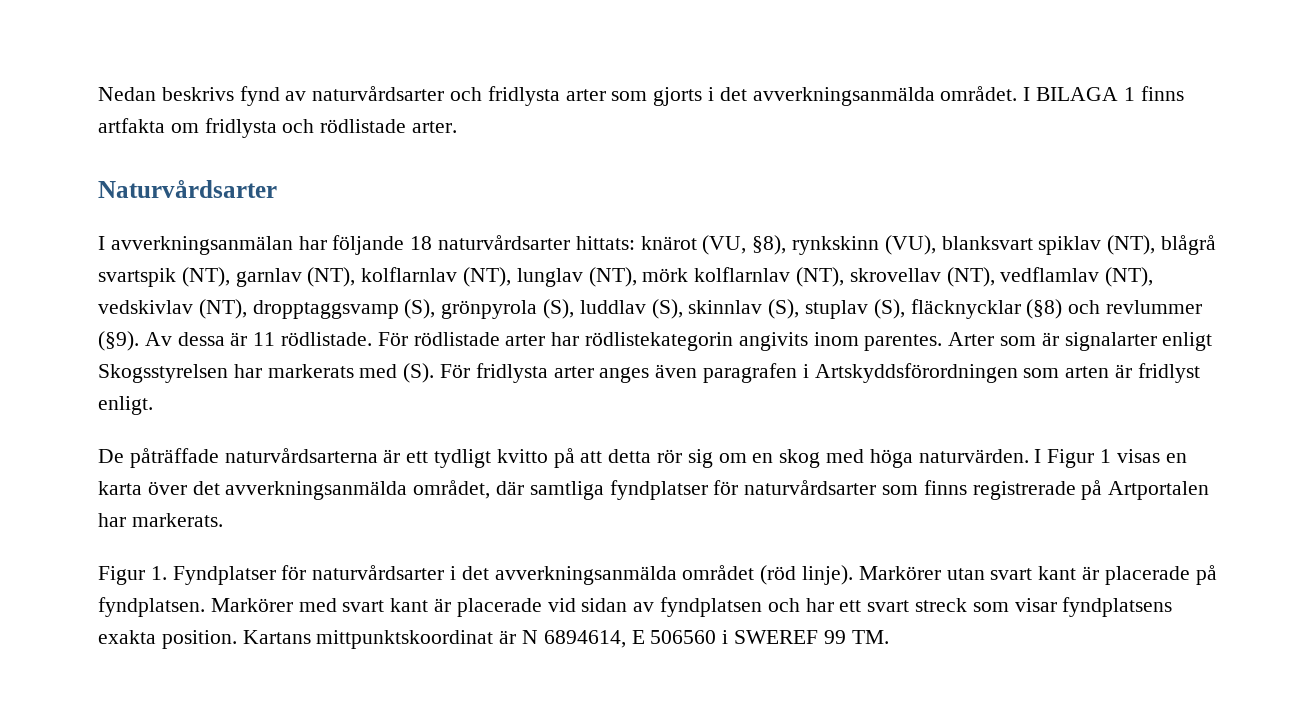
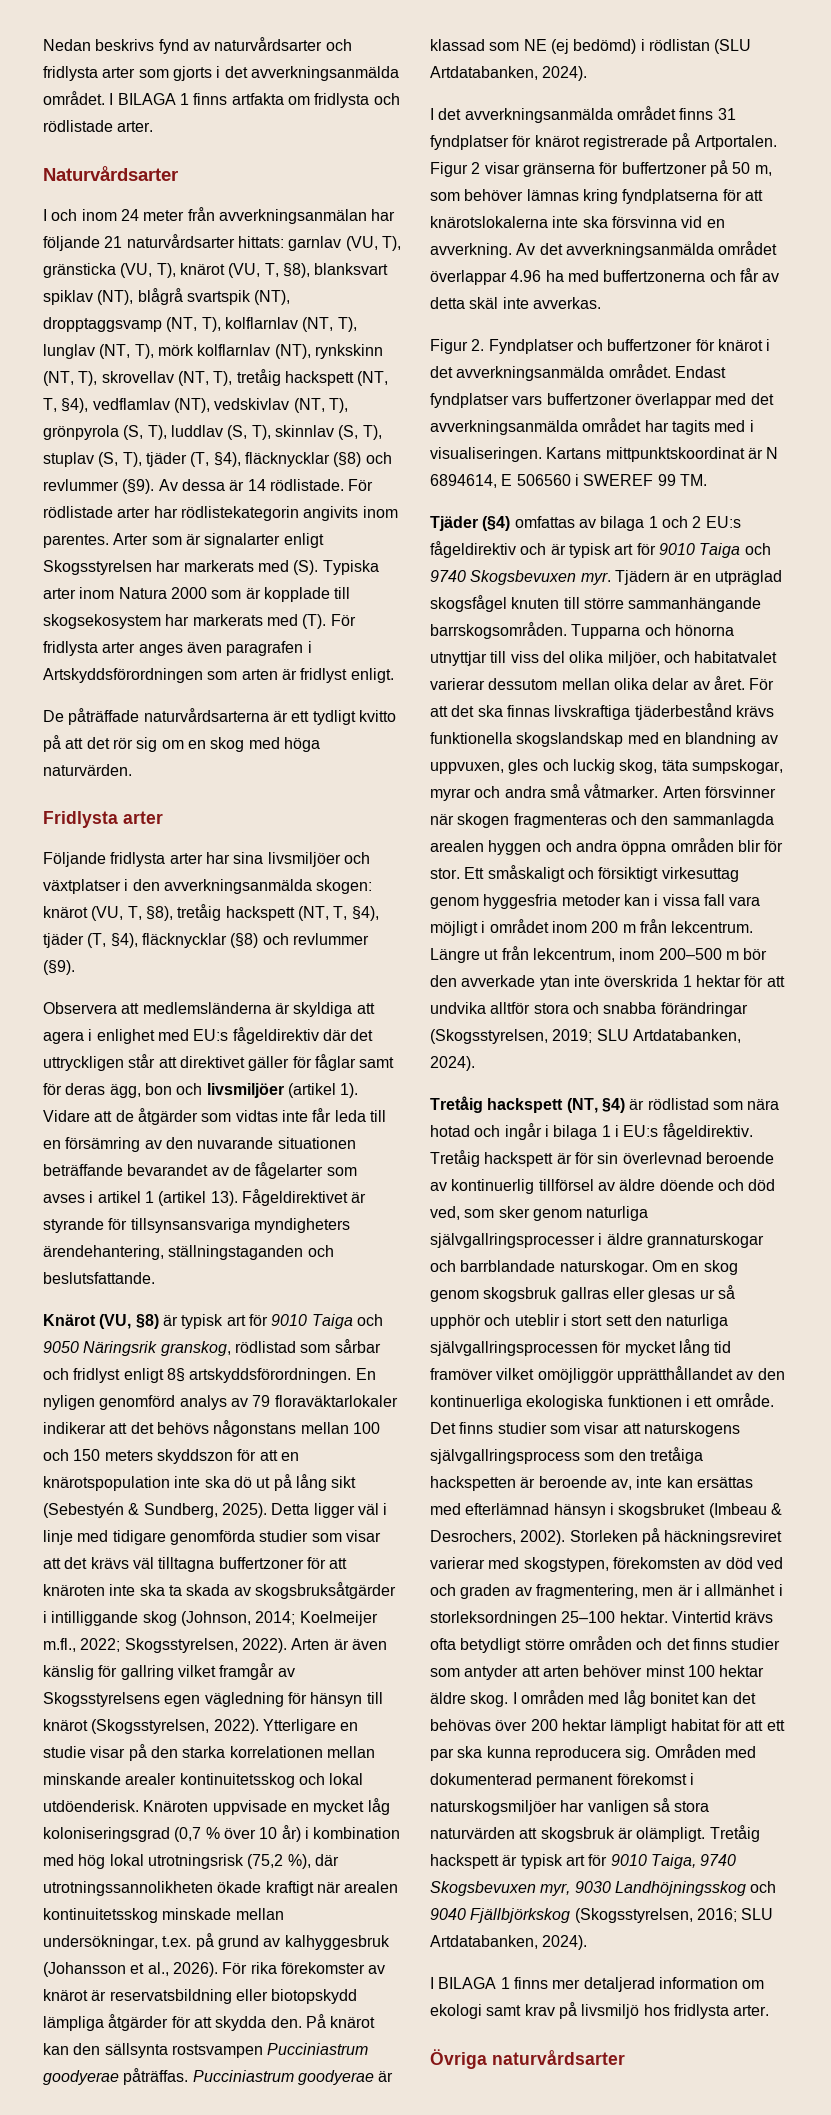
(105, 243) none -> [51,207,215,221] och inom 24 meter från
[410,236,433,250] 18 -> [104,236,123,248] 21
[640,235,936,255] knärot (VU, §8), rynkskinn (VU), -> [288,236,401,251] [43,263,310,278] garnlav (VU, T), gränsticka (VU, T), knärot (VU, T, §8),
[235,267,1154,287] [98,299,905,319] garnlav (NT), kolflarnlav (NT), lunglav (NT), mörk kolflarnlav (NT), skrovellav (NT), vedflamlav (NT), vedskivlav (NT), dropptaggsvamp (S), grönpyrola (S), luddlav (S), skinnlav (S), stuplav (S), -> [43,317,357,332] [43,344,383,359] [43,369,389,386] [43,398,348,413] [43,425,382,440] [43,452,241,467] dropptaggsvamp (NT, T), kolflarnlav (NT, T), lunglav (NT, T), mörk kolflarnlav (NT), rynkskinn (NT, T), skrovellav (NT, T), tretåig hackspett (NT, T, §4), vedflamlav (NT), vedskivlav (NT, T), grönpyrola (S, T), luddlav (S, T), skinnlav (S, T), stuplav (S, T), tjäder (T, §4),
[253,332,276,346] 11 -> [247,479,266,491] 14
(435, 373) none -> [322,560,379,575] [43,587,351,602] [43,614,327,629] Typiska arter inom Natura 2000 som är kopplade till skogsekosystem har markerats med (T).
[608,449,652,463] detta -> [86,737,110,749] det
[1034,449,1187,468] [98,480,1210,500] [98,513,223,527] [98,565,1217,585] [98,597,1173,617] [98,630,237,649] I Figur 1 visas en karta över det avverkningsanmälda området, där samtliga fyndplatser för naturvårdsarter som finns registrerade på Artportalen har markerats. // Figur 1. Fyndplatser för naturvårdsarter i det avverkningsanmälda området (röd linje). Markörer utan svart kant är placerade på fyndplatsen. Markörer med svart kant är placerade vid sidan av fyndplatsen och har ett svart streck som visar fyndplatsens exakta position. -> [43,811,163,828] [43,852,370,867] [43,879,373,894] [43,904,379,921] [43,933,369,948] [43,960,75,975] [43,1002,375,1017] [43,1027,374,1044] [43,1054,395,1071] [43,1083,359,1098] [43,1108,386,1125] [43,1137,356,1152] [43,1162,357,1179] [43,1189,367,1206] [43,1218,350,1233] [43,1245,334,1260] [43,1272,155,1284] [43,1314,383,1329] [43,1339,381,1356] [43,1368,376,1383] [43,1395,398,1410] [43,1420,380,1437] [43,1449,299,1464] [43,1474,357,1491] [43,1502,388,1518] [43,1530,381,1545] [43,1557,348,1572] [43,1582,396,1599] [43,1611,378,1626] [43,1638,387,1653] [43,1663,295,1680] [43,1692,383,1707] [43,1719,359,1734] [43,1744,375,1761] [43,1773,364,1788] [43,1798,390,1815] [43,1825,401,1842] [43,1854,339,1869] [43,1881,399,1896] [43,1908,284,1923] [43,1933,390,1950] [43,1962,386,1977] [43,1989,358,2004] [43,2014,376,2031] [43,2043,369,2058] [43,2068,394,2085] [430,39,752,54] [430,66,588,81] [430,106,736,123] [430,133,777,150] [430,160,772,177] [430,189,763,204] [430,216,725,228] [430,241,778,258] [430,268,780,285] [430,297,601,309] [430,339,771,354] [430,364,726,381] [430,393,774,408] [430,418,754,435] [430,447,542,462] // Fridlysta arter // Följande fridlysta arter har sina livsmiljöer och växtplatser i den avverkningsanmälda skogen: knärot (VU, T, §8), tretåig hackspett (NT, T, §4), tjäder (T, §4), fläcknycklar (§8) och revlummer (§9). // Observera att medlemsländerna är skyldiga att agera i enlighet med EU:s fågeldirektiv där det uttryckligen står att direktivet gäller för fåglar samt för deras ägg, bon och livsmiljöer (artikel 1). Vidare att de åtgärder som vidtas inte får leda till en försämring av den nuvarande situationen beträffande bevarandet av de fågelarter som avses i artikel 1 (artikel 13). Fågeldirektivet är styrande för tillsynsansvariga myndigheters ärendehantering, ställningstaganden och beslutsfattande. // Knärot (VU, §8) är typisk art för 9010 Taiga och 9050 Näringsrik granskog, rödlistad som sårbar och fridlyst enligt 8§ artskyddsförordningen. En nyligen genomförd analys av 79 floraväktarlokaler indikerar att det behövs någonstans mellan 100 och 150 meters skyddszon för att en knärotspopulation inte ska dö ut på lång sikt (Sebestyén & Sundberg, 2025). Detta ligger väl i linje med tidigare genomförda studier som visar att det krävs väl tilltagna buffertzoner för att knäroten inte ska ta skada av skogsbruksåtgärder i intilliggande skog (Johnson, 2014; Koelmeijer m.fl., 2022; Skogsstyrelsen, 2022). Arten är även känslig för gallring vilket framgår av Skogsstyrelsens egen vägledning för hänsyn till knärot (Skogsstyrelsen, 2022). Ytterligare en studie visar på den starka korrelationen mellan minskande arealer kontinuitetsskog och lokal utdöenderisk. Knäroten uppvisade en mycket låg koloniseringsgrad (0,7 % över 10 år) i kombination med hög lokal utrotningsrisk (75,2 %), där utrotningssannolikheten ökade kraftigt när arealen kontinuitetsskog minskade mellan undersökningar, t.ex. på grund av kalhyggesbruk (Johansson et al., 2026). För rika förekomster av knärot är reservatsbildning eller biotopskydd lämpliga åtgärder för att skydda den. På knärot kan den sällsynta rostsvampen Pucciniastrum goodyerae påträffas. Pucciniastrum goodyerae är klassad som NE (ej bedömd) i rödlistan (SLU Artdatabanken, 2024). // I det avverkningsanmälda området finns 31 fyndplatser för knärot registrerade på Artportalen. Figur 2 visar gränserna för buffertzoner på 50 m, som behöver lämnas kring fyndplatserna för att knärotslokalerna inte ska försvinna vid en avverkning. Av det avverkningsanmälda området överlappar 4.96 ha med buffertzonerna och får av detta skäl inte avverkas. // Figur 2. Fyndplatser och buffertzoner för knärot i det avverkningsanmälda området. Endast fyndplatser vars buffertzoner överlappar med det avverkningsanmälda området har tagits med i visualiseringen.
(889, 637) none -> [430,516,741,531] [430,541,771,558] [430,570,782,585] [430,595,762,612] [430,622,734,639] [430,651,778,666] [430,676,775,690] [430,703,774,720] [430,732,778,747] [430,759,783,774] [430,784,776,801] [430,813,774,828] [430,838,784,855] [430,865,739,882] [430,894,761,909] [430,919,754,936] [430,946,768,963] [430,975,785,990] [430,1002,748,1017] [430,1029,741,1044] [430,1056,475,1071] [430,1096,780,1113] [430,1123,753,1140] [430,1150,774,1167] [430,1179,776,1194] [430,1206,649,1221] [430,1233,764,1248] [430,1260,738,1275] [430,1285,735,1302] [430,1314,729,1329] [430,1339,732,1356] [430,1366,785,1383] [430,1393,774,1410] [430,1422,740,1437] [430,1447,703,1464] [430,1476,753,1491] [430,1503,782,1518] [430,1528,783,1545] [430,1557,783,1572] [430,1584,783,1599] [430,1611,774,1626] [430,1636,781,1653] [430,1665,765,1680] [430,1690,756,1707] [430,1719,785,1734] [430,1744,756,1761] [430,1773,694,1788] [430,1798,710,1815] [430,1825,760,1842] [430,1854,737,1869] [430,1881,777,1896] [430,1908,774,1923] [430,1935,588,1950] [430,1977,765,1992] [430,2002,770,2019] [430,2049,625,2069] // Tjäder (§4) omfattas av bilaga 1 och 2 EU:s fågeldirektiv och är typisk art för 9010 Taiga och 9740 Skogsbevuxen myr. Tjädern är en utpräglad skogsfågel knuten till större sammanhängande barrskogsområden. Tupparna och hönorna utnyttjar till viss del olika miljöer, och habitatvalet varierar dessutom mellan olika delar av året. För att det ska finnas livskraftiga tjäderbestånd krävs funktionella skogslandskap med en blandning av uppvuxen, gles och luckig skog, täta sumpskogar, myrar och andra små våtmarker. Arten försvinner när skogen fragmenteras och den sammanlagda arealen hyggen och andra öppna områden blir för stor. Ett småskaligt och försiktigt virkesuttag genom hyggesfria metoder kan i vissa fall vara möjligt i området inom 200 m från lekcentrum. Längre ut från lekcentrum, inom 200–500 m bör den avverkade ytan inte överskrida 1 hektar för att undvika alltför stora och snabba förändringar (Skogsstyrelsen, 2019; SLU Artdatabanken, 2024). // Tretåig hackspett (NT, §4) är rödlistad som nära hotad och ingår i bilaga 1 i EU:s fågeldirektiv. Tretåig hackspett är för sin överlevnad beroende av kontinuerlig tillförsel av äldre döende och död ved, som sker genom naturliga självgallringsprocesser i äldre grannaturskogar och barrblandade naturskogar. Om en skog genom skogsbruk gallras eller glesas ur så upphör och uteblir i stort sett den naturliga självgallringsprocessen för mycket lång tid framöver vilket omöjliggör upprätthållandet av den kontinuerliga ekologiska funktionen i ett område. Det finns studier som visar att naturskogens självgallringsprocess som den tretåiga hackspetten är beroende av, inte kan ersättas med efterlämnad hänsyn i skogsbruket (Imbeau & Desrochers, 2002). Storleken på häckningsreviret varierar med skogstypen, förekomsten av död ved och graden av fragmentering, men är i allmänhet i storleksordningen 25–100 hektar. Vintertid krävs ofta betydligt större områden och det finns studier som antyder att arten behöver minst 100 hektar äldre skog. I områden med låg bonitet kan det behövas över 200 hektar lämpligt habitat för att ett par ska kunna reproducera sig. Områden med dokumenterad permanent förekomst i naturskogsmiljöer har vanligen så stora naturvärden att skogsbruk är olämpligt. Tretåig hackspett är typisk art för 9010 Taiga, 9740 Skogsbevuxen myr, 9030 Landhöjningsskog och 9040 Fjällbjörkskog (Skogsstyrelsen, 2016; SLU Artdatabanken, 2024). // I BILAGA 1 finns mer detaljerad information om ekologi samt krav på livsmiljö hos fridlysta arter. // Övriga naturvårdsarter

